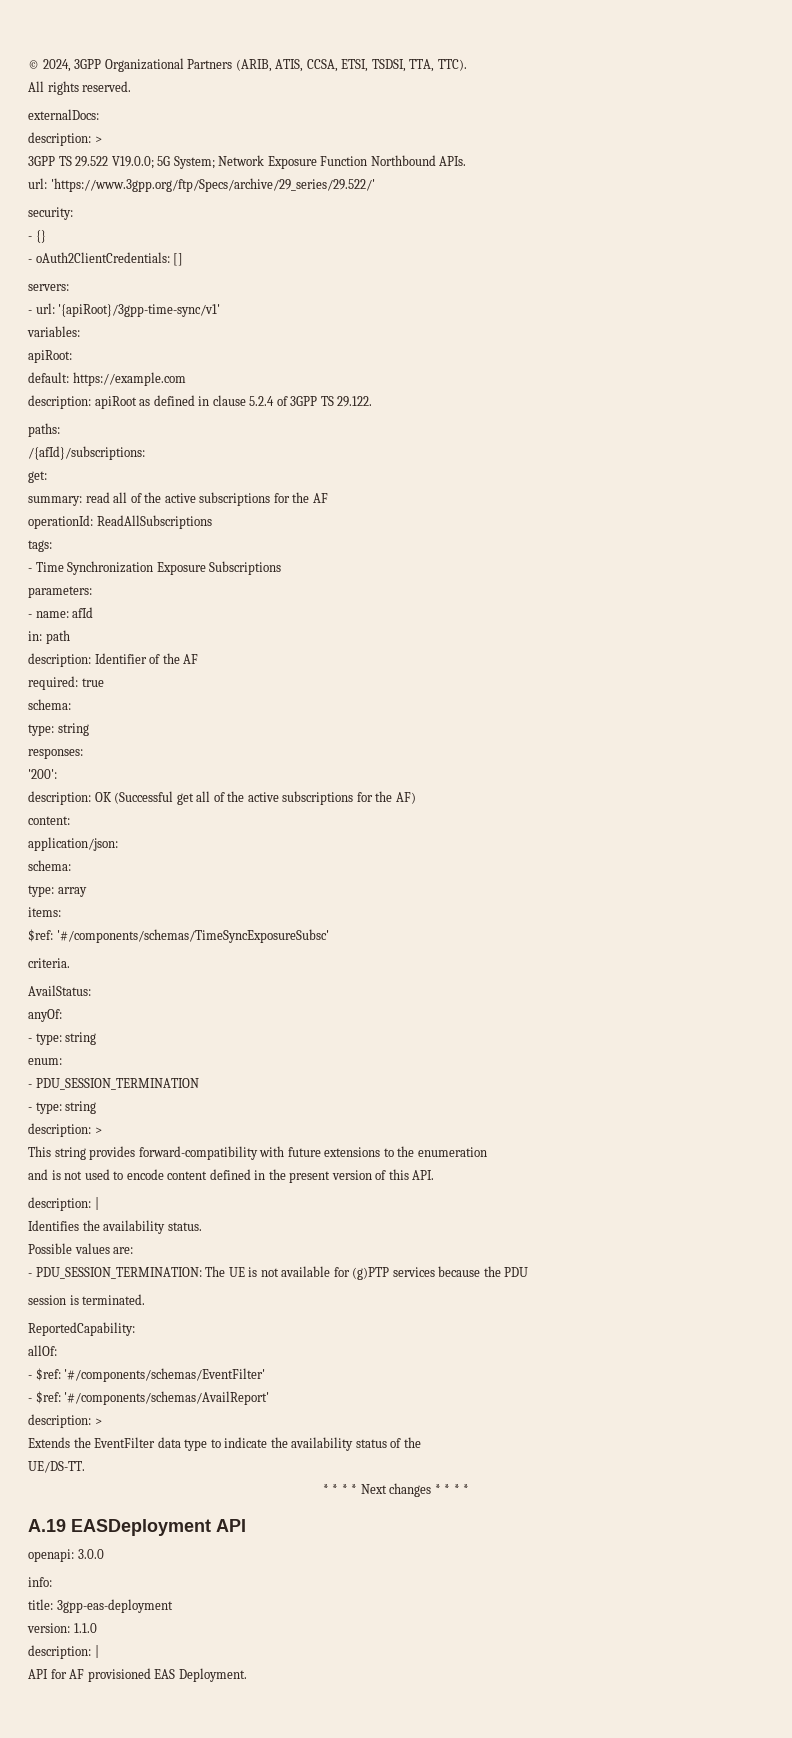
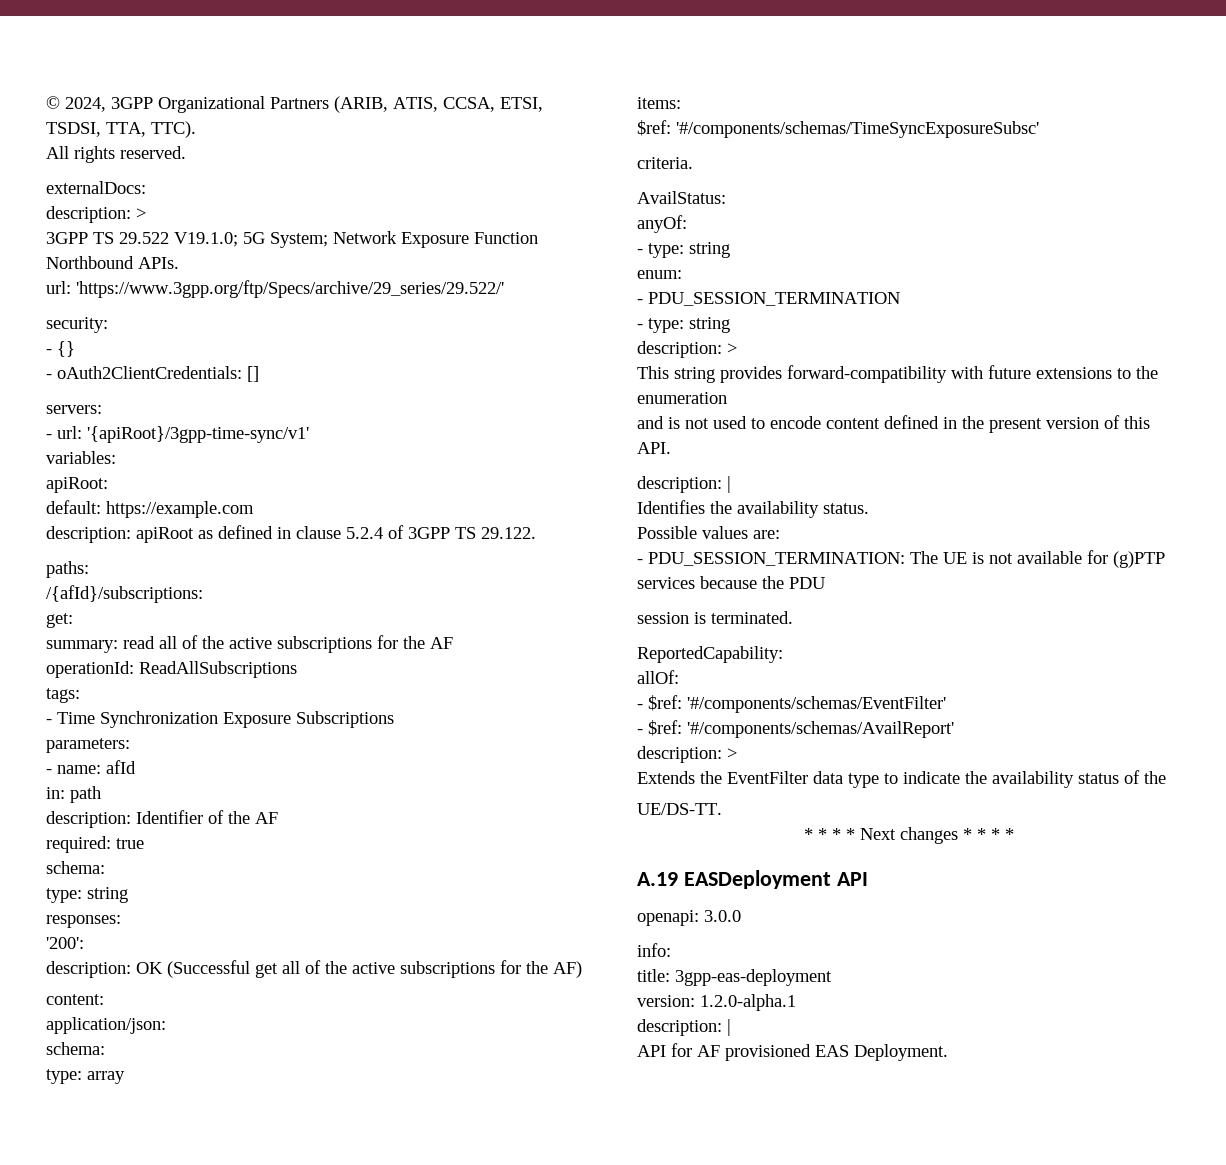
[111,156,154,169] V19.0.0; -> [174,232,238,247] V19.1.0;
[73,1623,97,1633] 1.1.0 -> [700,994,796,1011] 1.2.0-alpha.1

